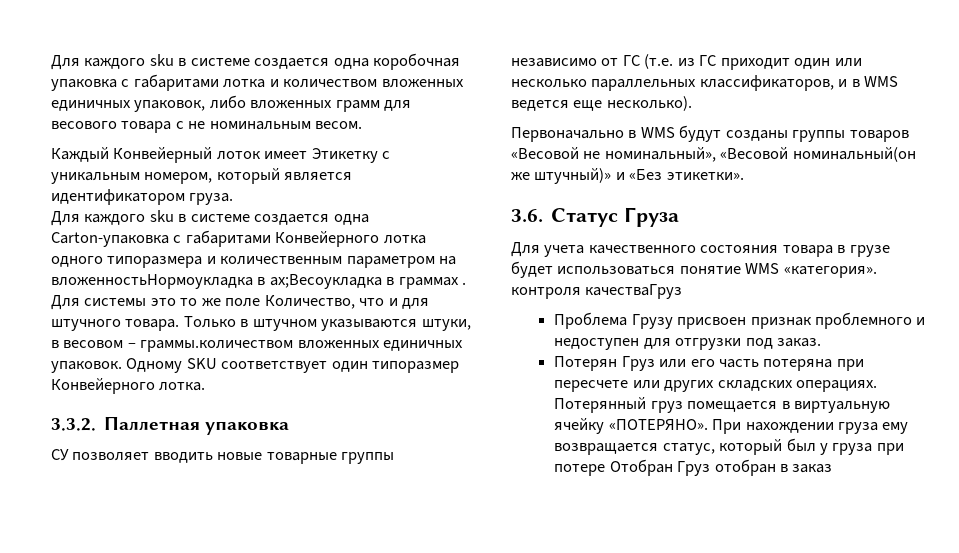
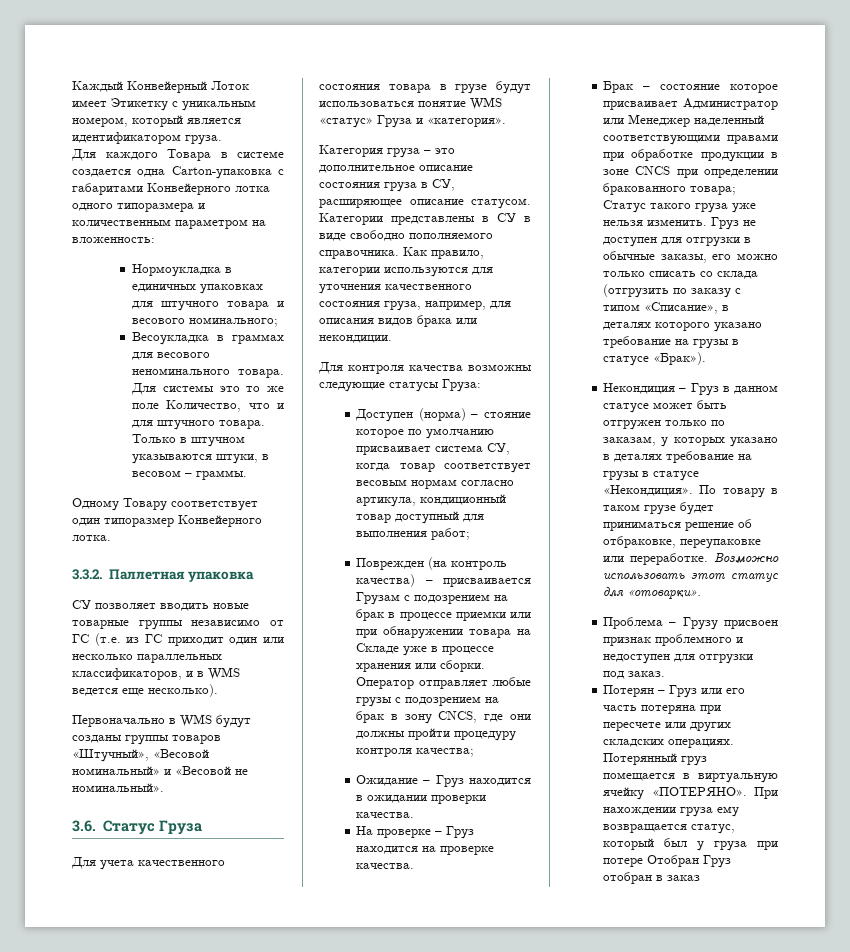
[51,53,461,70] [51,74,464,91] [51,95,412,112] [51,121,363,133] Для каждого sku в системе создается одна коробочная упаковка с габаритами лотка и количеством вложенных единичных упаковок, либо вложенных грамм для весового товара с не номинальным весом. // -> (72, 86) none
[216,151,261,160] лоток -> [211,81,249,90] Лоток
[149,210,174,222] sku -> [167,149,211,161] Товара
[51,274,467,289] вложенностьНормоукладка в ах;Весоукладка в граммах . -> [72,237,155,243] [132,264,233,277] [132,284,264,294] [132,301,284,311] [132,317,279,327] [132,332,284,345] [132,352,211,360] [132,368,284,378] вложенность: // Нормоукладка в единичных упаковках для штучного товара и весового номинального; // Весоукладка в граммах для весового неноминального товара.
[140,340,464,352] [51,358,217,373] граммы.количеством вложенных единичных упаковок. Одному SKU -> [196,470,248,480] [72,498,167,511] граммы. // Одному Товару
[511,147,916,162] [511,168,744,184] «Весовой не номинальный», «Весовой номинальный(он же штучный)» и «Без этикетки». -> [72,749,209,762] [72,766,248,775] [72,783,164,792] «Штучный», «Весовой номинальный» и «Весовой не номинальный».
[511,261,553,278] будет -> [496,81,531,94] будут
[783,266,877,278] [511,284,683,299] «категория». контроля качестваГруз -> [319,115,506,128] [319,145,455,158] [319,165,473,173] [319,179,455,192] [319,198,531,209] [319,213,531,225] [319,230,493,241] [319,247,484,259] [319,267,493,277] [319,284,472,294] [319,300,511,311] [319,315,477,327] [319,335,392,343] [318,362,532,374] [319,379,481,392] [355,408,531,422] [356,428,495,439] [356,443,511,455] [356,463,531,473] [356,479,515,489] [356,494,507,507] [356,511,485,524] [356,528,471,540] [356,557,508,570] [356,574,531,587] [356,592,509,605] [356,609,531,621] [356,626,531,639] [356,643,495,656] [356,660,486,672] [356,677,531,689] [356,696,500,707] [356,711,531,724] [356,728,517,741] [356,748,475,757] [356,775,531,788] [356,795,487,804] [356,812,415,818] [356,826,475,839] [356,846,495,855] [356,863,415,869] [603,81,778,93] [603,98,778,110] [603,114,765,127] [603,134,778,145] [603,149,778,162] [603,166,778,178] [603,183,737,195] [603,200,757,213] [603,217,757,230] [603,237,752,247] [603,251,778,263] [603,271,759,279] [603,284,742,298] [603,302,730,314] [603,322,763,332] [603,336,740,349] [603,352,707,366] [603,383,778,396] [603,400,728,413] [603,420,726,430] [603,436,778,447] [603,451,753,463] [603,471,700,481] [603,485,778,498] [603,502,715,515] [603,519,753,531] [603,536,762,549] [603,553,779,565] [603,573,778,582] [603,587,702,599] «статус» Груза и «категория». // Категория груза – это дополнительное описание состояния груза в СУ, расширяющее описание статусом. Категории представлены в СУ в виде свободно пополняемого справочника. Как правило, категории используются для уточнения качественного состояния груза, например, для описания видов брака или некондиции. // Для контроля качества возможны следующие статусы Груза: // Доступен (норма) – стояние которое по умолчанию присваивает система СУ, когда товар соответствует весовым нормам согласно артикула, кондиционный товар доступный для выполнения работ; // Поврежден (на контроль качества) – присваивается Грузам с подозрением на брак в процессе приемки или при обнаружении товара на Складе уже в процессе хранения или сборки. Оператор отправляет любые грузы с подозрением на брак в зону CNCS, где они должны пройти процедуру контроля качества; // Ожидание – Груз находится в ожидании проверки качества. // На проверке – Груз находится на проверке качества. // Брак – состояние которое присваивает Администратор или Менеджер наделенный соответствующими правами при обработке продукции в зоне CNCS при определении бракованного товара; Статус такого груза уже нельзя изменить. Груз не доступен для отгрузки в обычные заказы, его можно только списать со склада (отгрузить по заказу с типом «Списание», в деталях которого указано требование на грузы в статусе «Брак»). // Некондиция – Груз в данном статусе может быть отгружен только по заказам, у которых указано в деталях требование на грузы в статусе «Некондиция». По товару в таком грузе будет приниматься решение об отбраковке, переупаковке или переработке. Возможно использовать этот статус для «отоварки».
(628, 320) none -> [669,622,677,626] –
(618, 363) none -> [658,690,666,694] –

